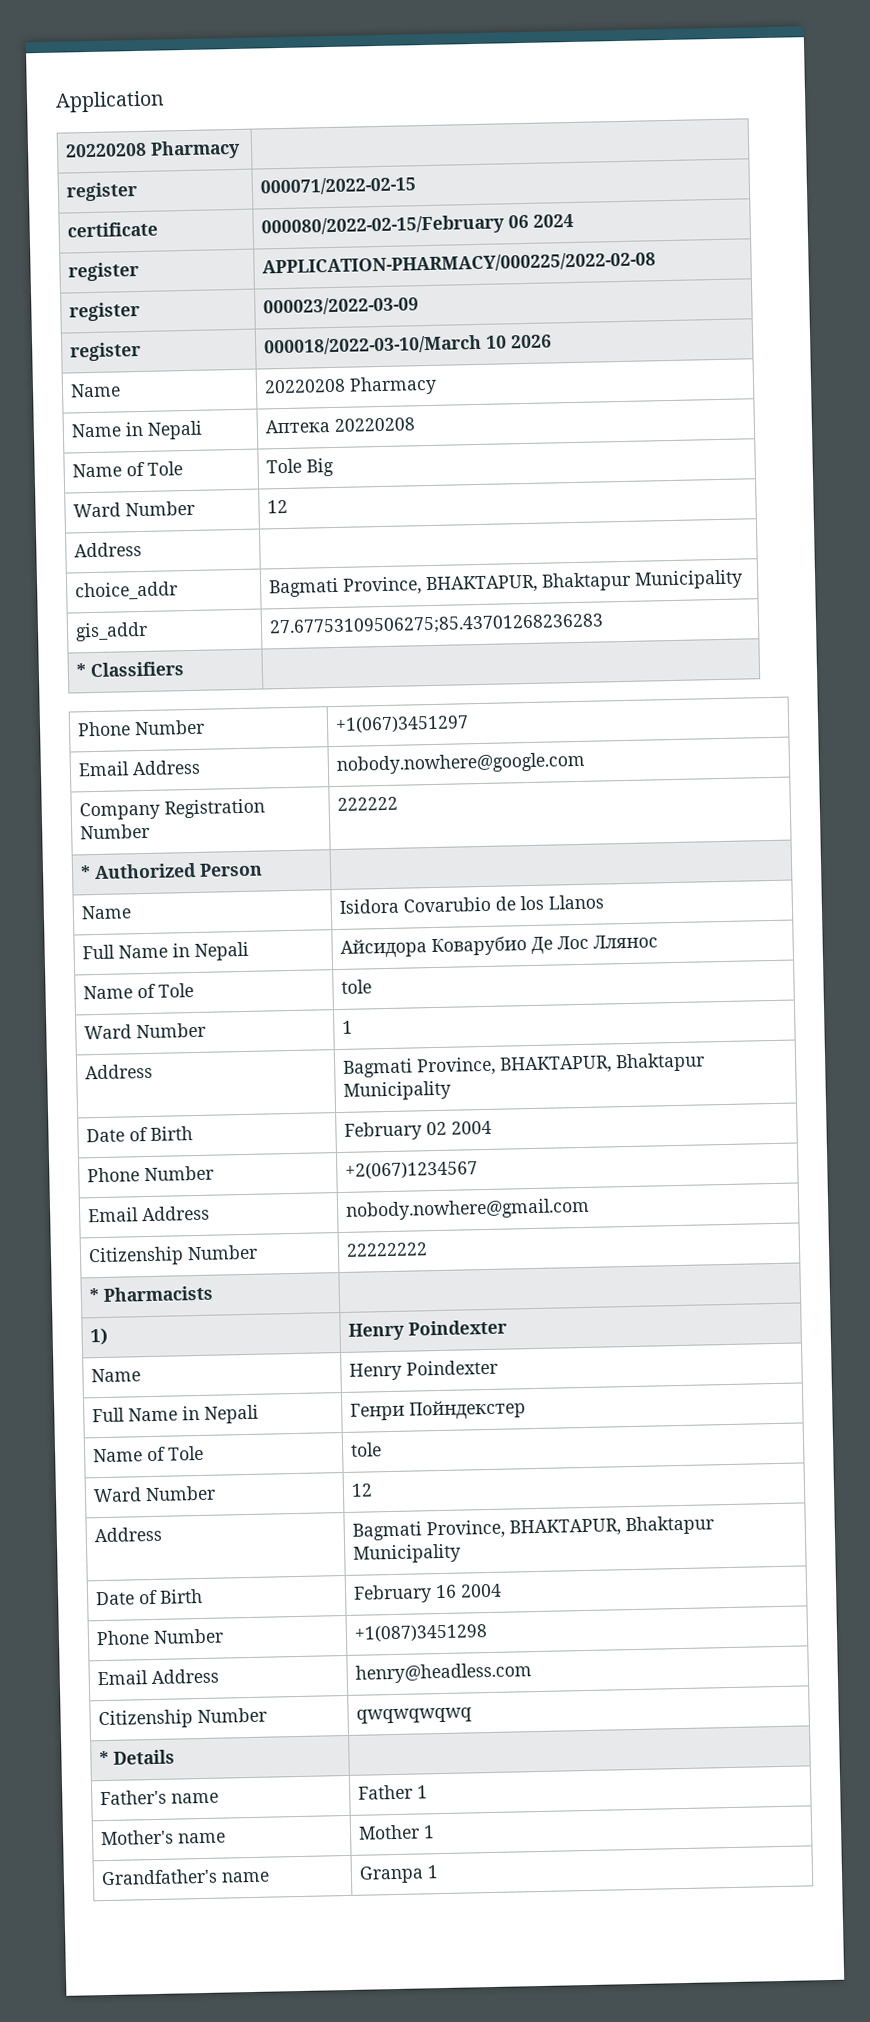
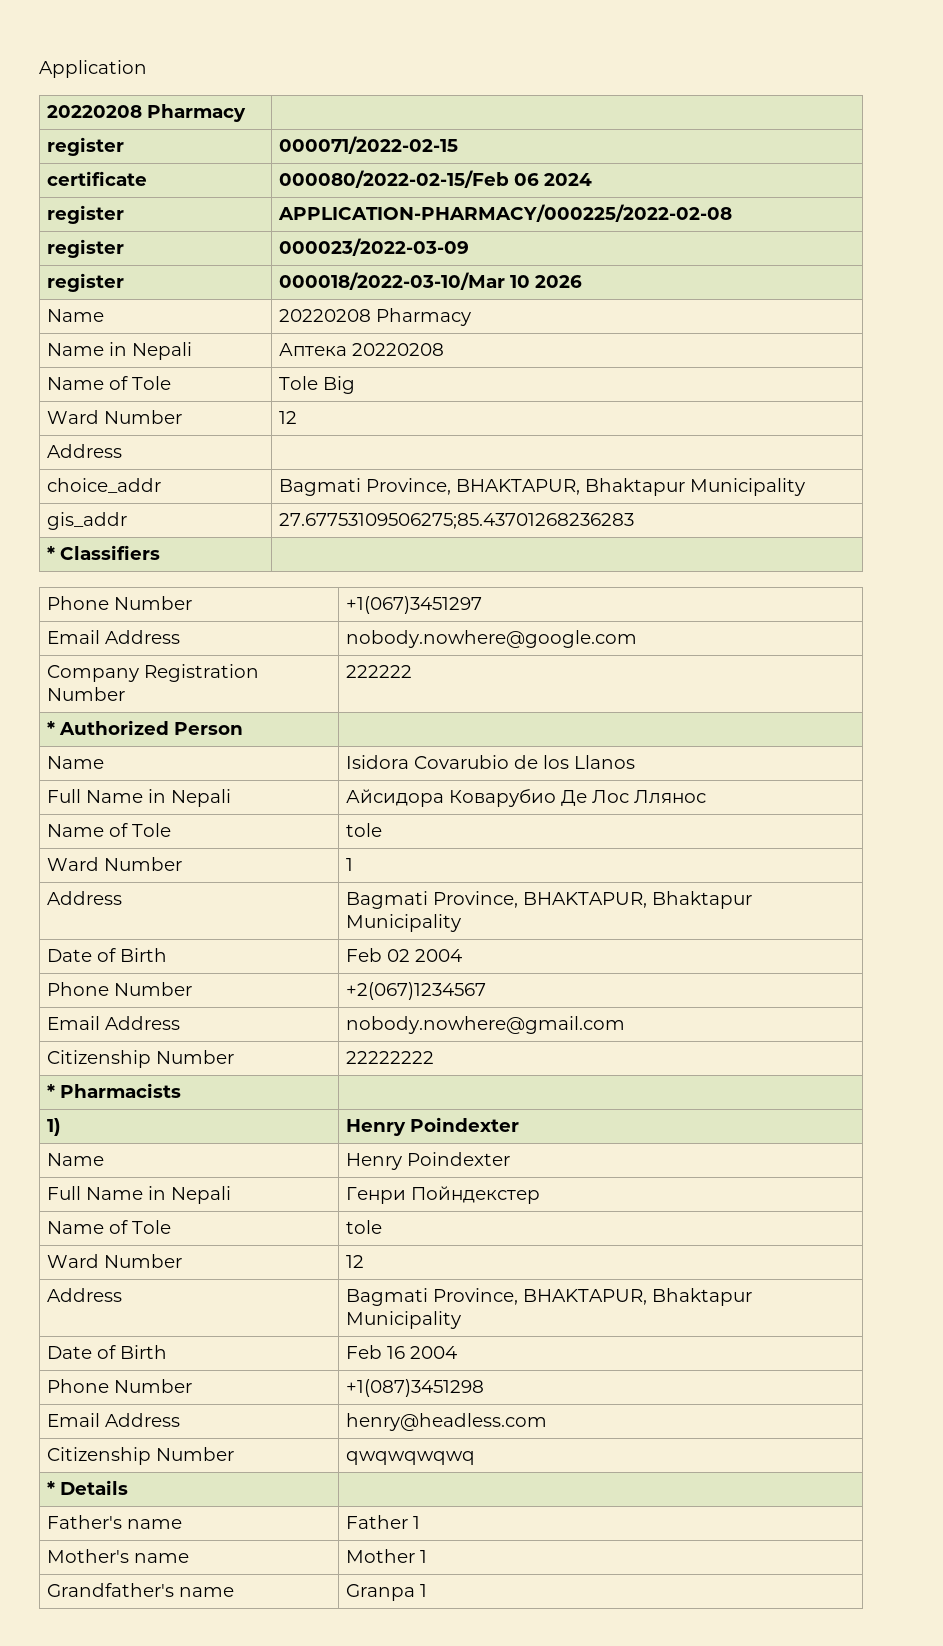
[261,214,506,238] 000080/2022-02-15/February -> [278,170,509,188] 000080/2022-02-15/Feb
[264,334,483,356] 000018/2022-03-10/March -> [278,272,505,290] 000018/2022-03-10/Mar
[344,1121,423,1141] February -> [345,948,382,962] Feb
[353,1584,433,1604] February -> [345,1345,382,1359] Feb

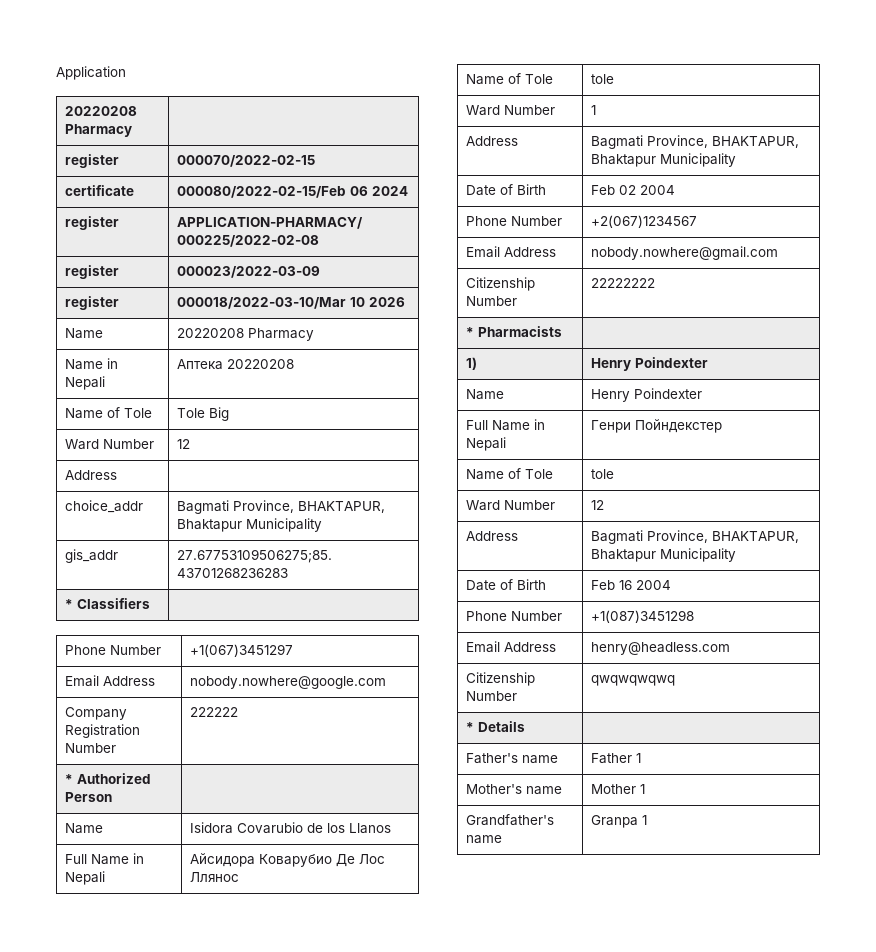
[278,136,458,154] 000071/2022-02-15 -> [176,155,315,167] 000070/2022-02-15

